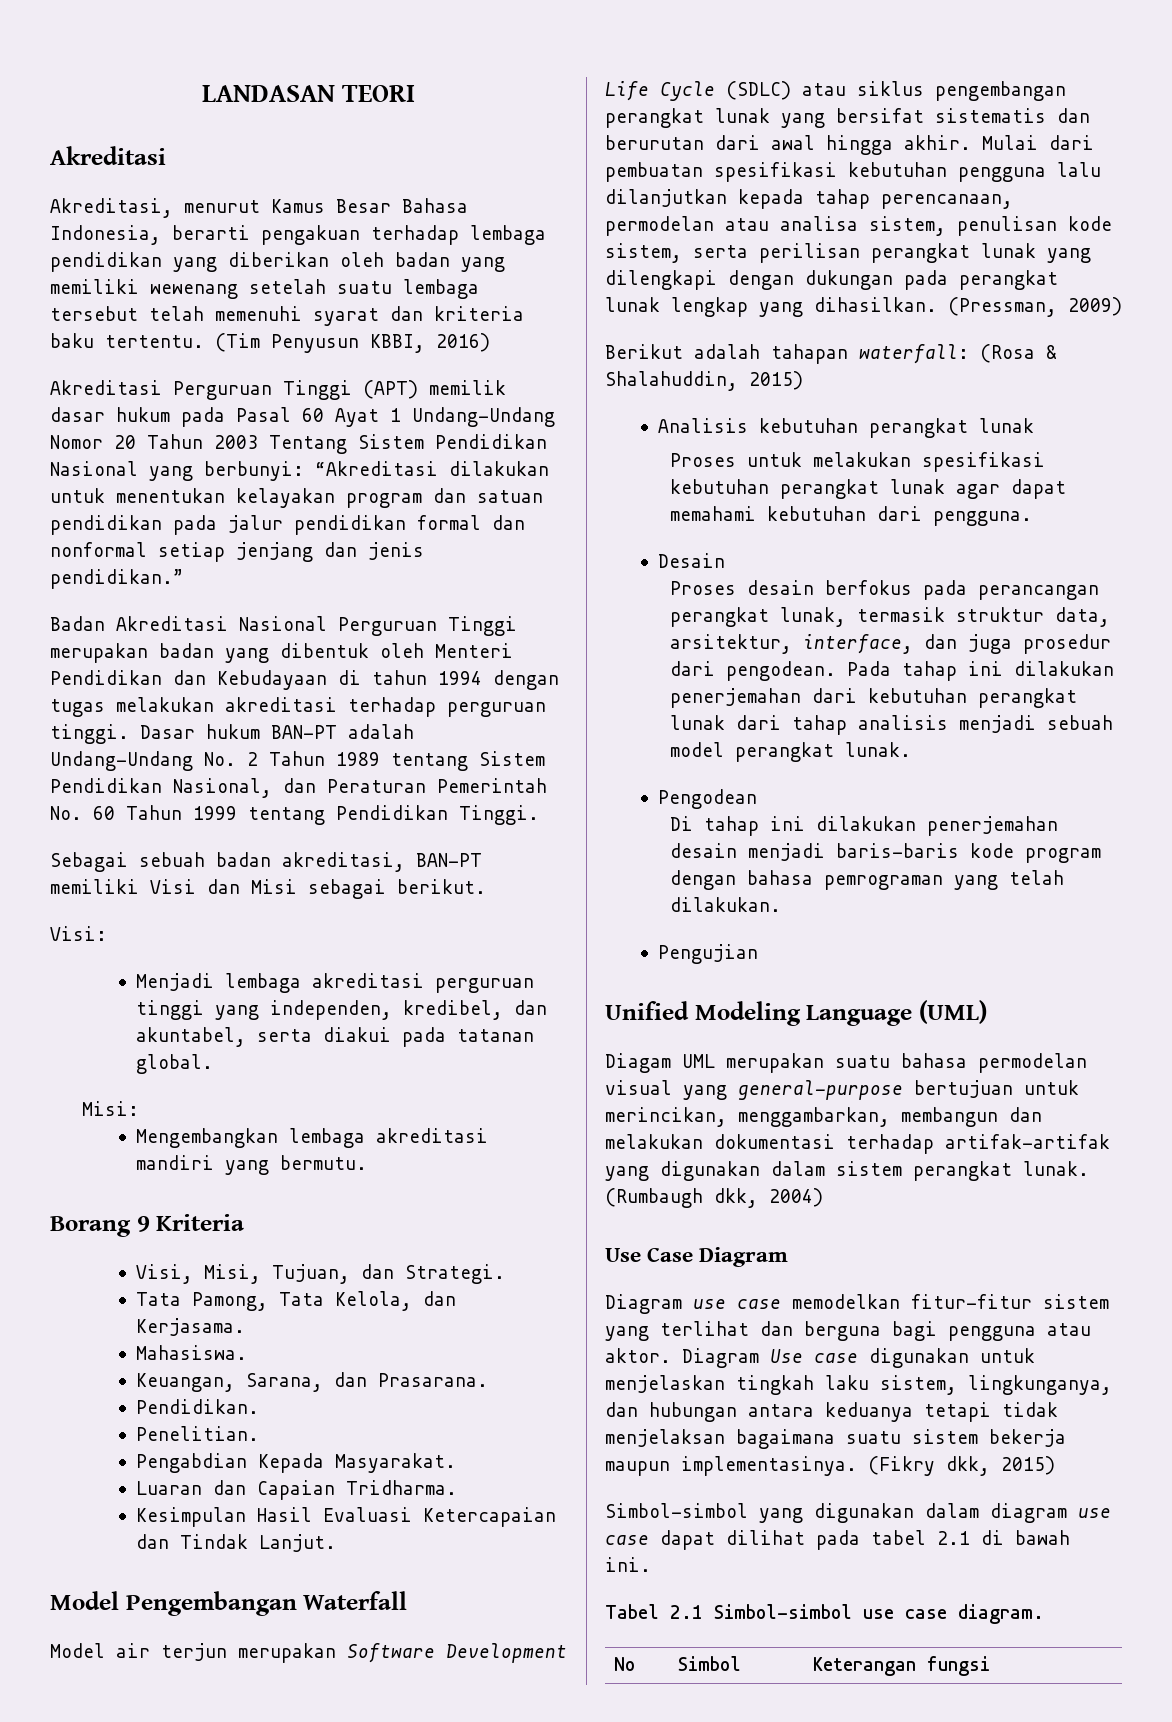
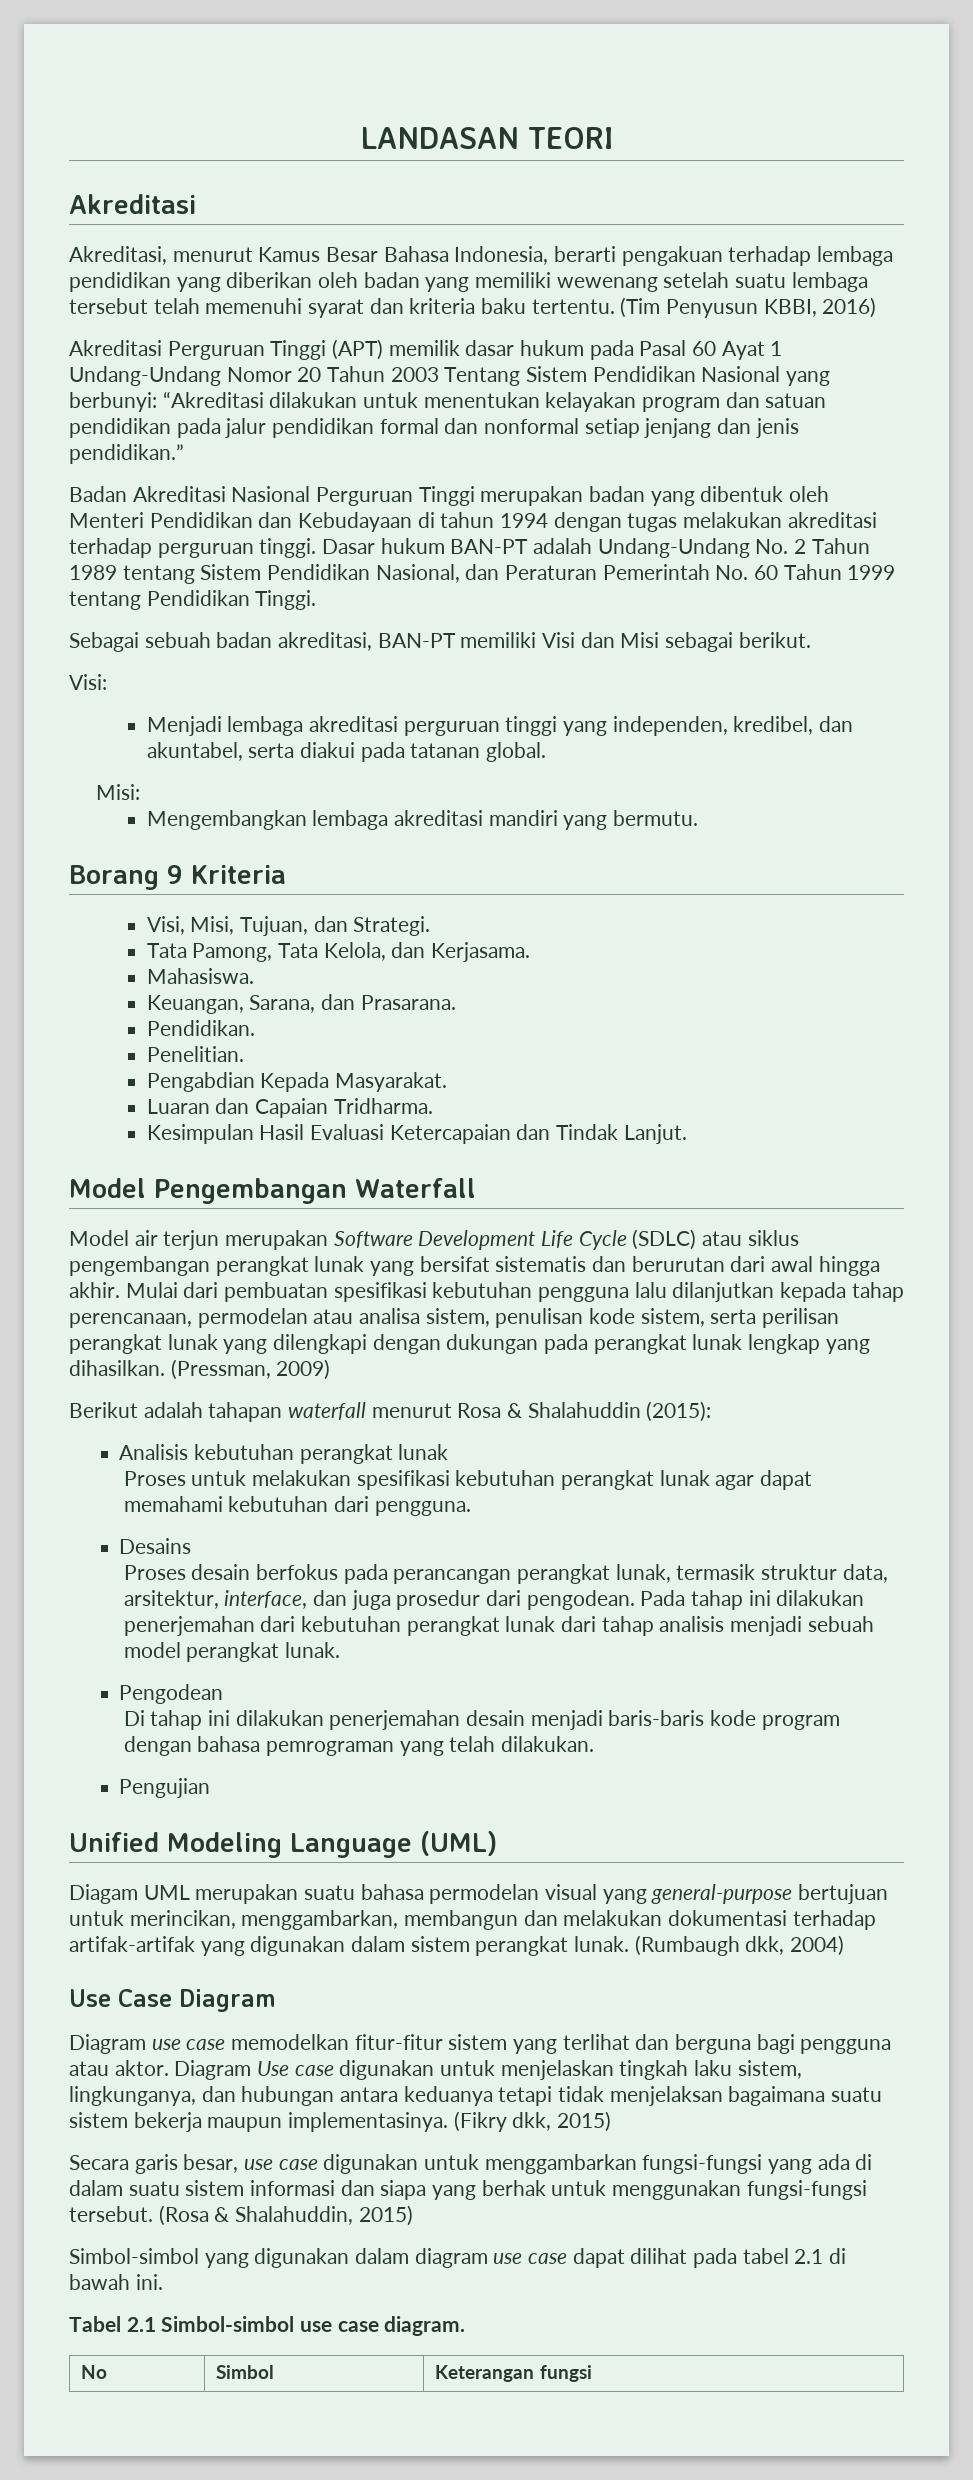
[859,344,1057,364] [605,371,803,391] waterfall: (Rosa & Shalahuddin, 2015) -> [288,1401,712,1422] waterfall menurut Rosa & Shalahuddin (2015):
[658,553,726,568] Desain -> [119,1538,192,1554] Desains
(1055, 1465) none -> [69,2154,873,2174] [69,2180,867,2200] [69,2205,413,2226] // Secara garis besar, use case digunakan untuk menggambarkan fungsi-fungsi yang ada di dalam suatu sistem informasi dan siapa yang berhak untuk menggunakan fungsi-fungsi tersebut. (Rosa & Shalahuddin, 2015)

